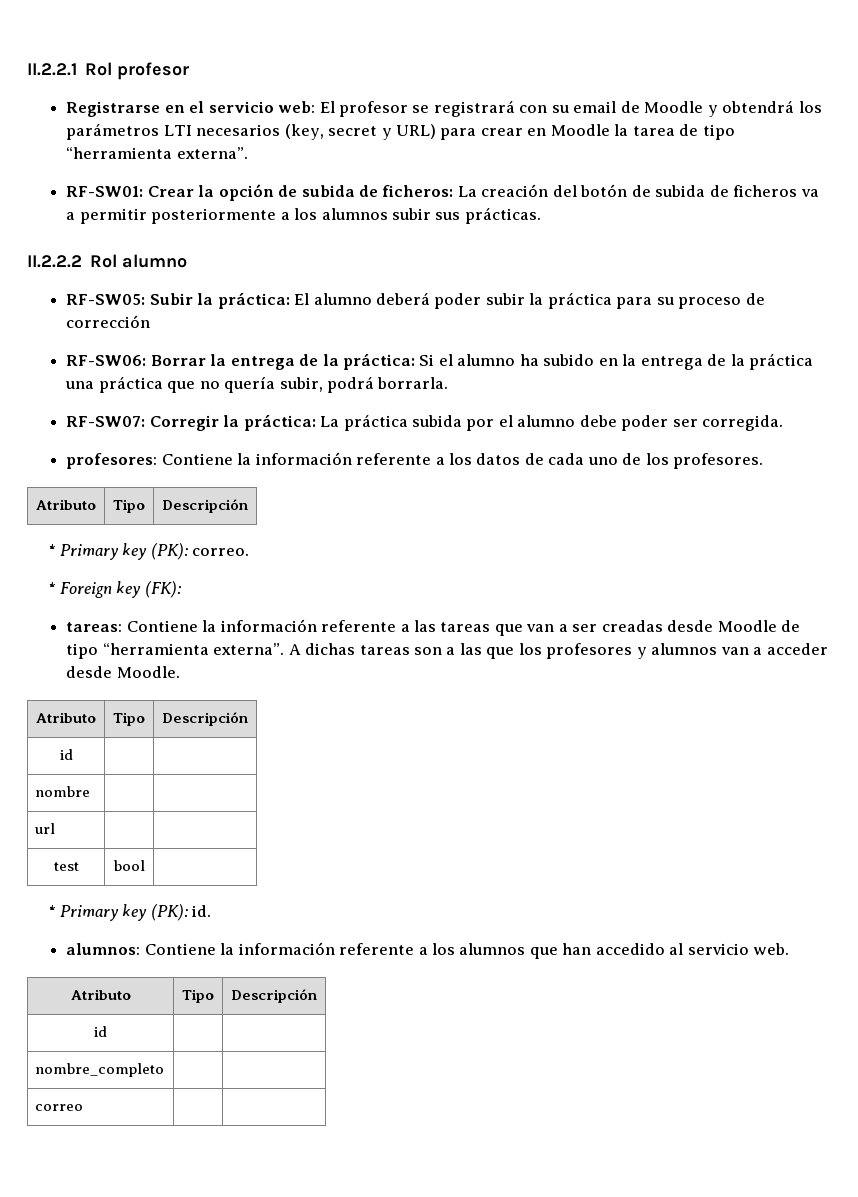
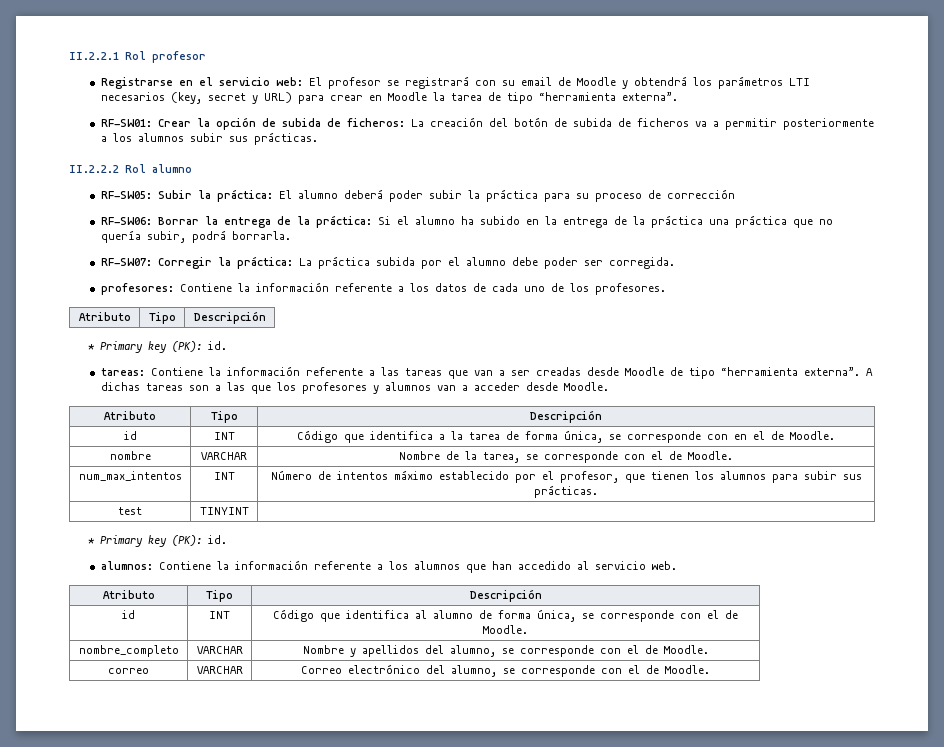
[191,548,249,556] [48,581,181,598] correo. // * Foreign key (FK): -> [208,341,228,350] id.
[35,786,91,797] [35,823,56,834] | // nombre | | // url | | -> [213,432,235,440] [297,430,836,443] [109,451,151,460] [201,452,247,460] [399,451,734,463] [78,471,182,481] [213,472,235,480] [270,470,862,483] [534,485,598,498] INT | Código que identifica a la tarea de forma única, se corresponde con en el de Moodle. // nombre | VARCHAR | Nombre de la tarea, se corresponde con el de Moodle. // num_max_intentos | INT | Número de intentos máximo establecido por el profesor, que tienen los alumnos para subir sus prácticas.
[113,860,145,871] bool -> [199,507,249,515] TINYINT
[35,1063,165,1077] [35,1104,84,1111] | // nombre_completo | | // correo | | -> [209,611,230,619] [273,609,739,622] [483,625,528,634] [78,645,179,657] [196,646,243,654] [302,645,709,657] [108,668,149,674] [196,666,243,674] [301,664,711,677] INT | Código que identifica al alumno de forma única, se corresponde con el de Moodle. // nombre_completo | VARCHAR | Nombre y apellidos del alumno, se corresponde con el de Moodle. // correo | VARCHAR | Correo electrónico del alumno, se corresponde con el de Moodle.

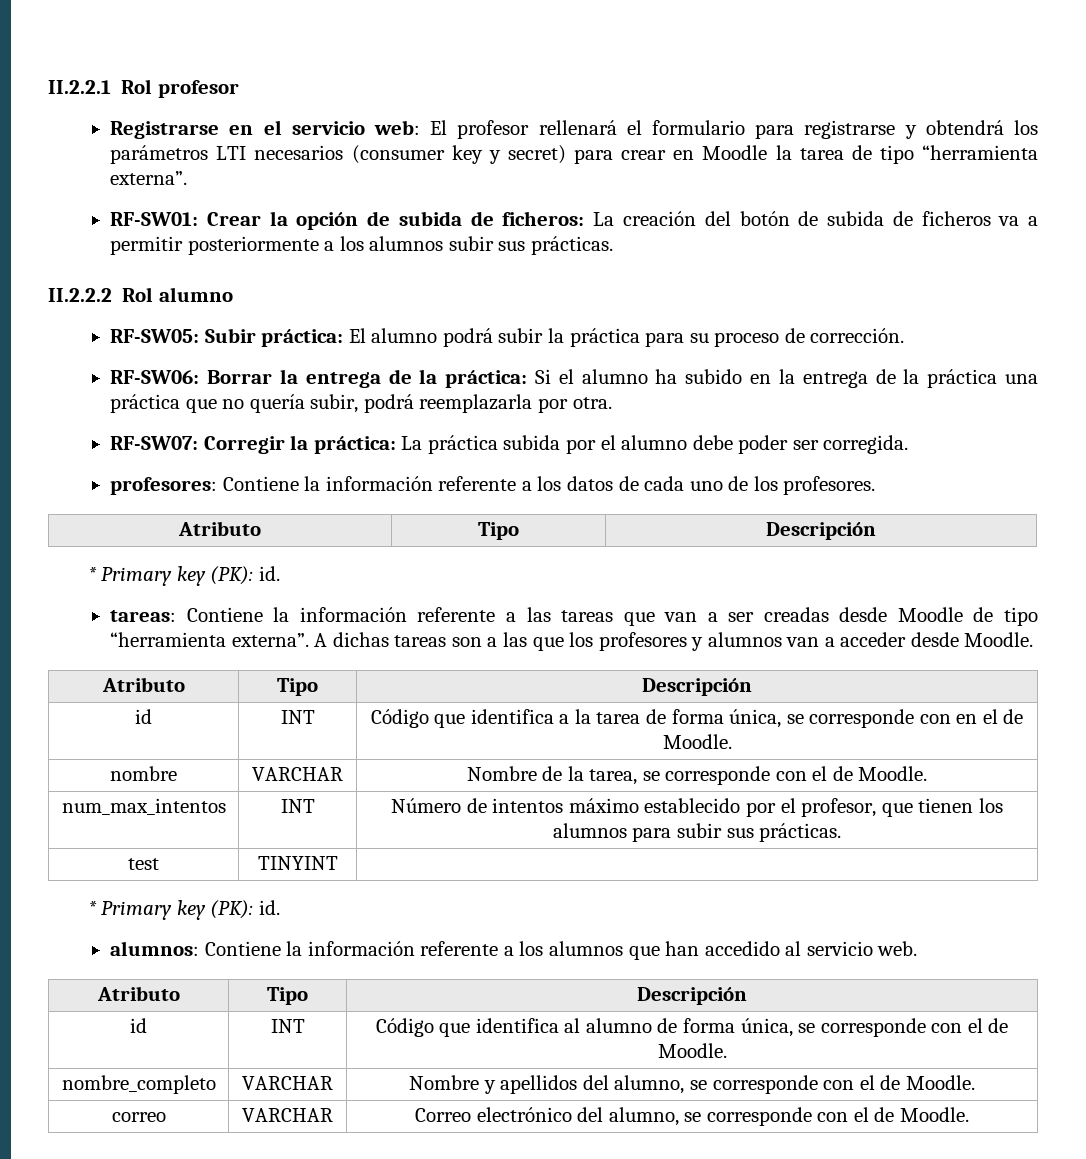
[386,76,616,89] se registrará con su email de Moodle -> [538,120,896,139] rellenará el formulario para registrarse
[170,92,292,104] (key, secret y URL) -> [351,145,566,164] (consumer key y secret)
[197,190,211,199] la -> (256, 335) none
[343,189,423,202] deberá poder -> [442,328,493,347] podrá
[666,189,735,199] corrección -> [810,328,905,343] corrección.
[231,231,291,240] borrarla. -> [419,394,612,413] reemplazarla por otra.

